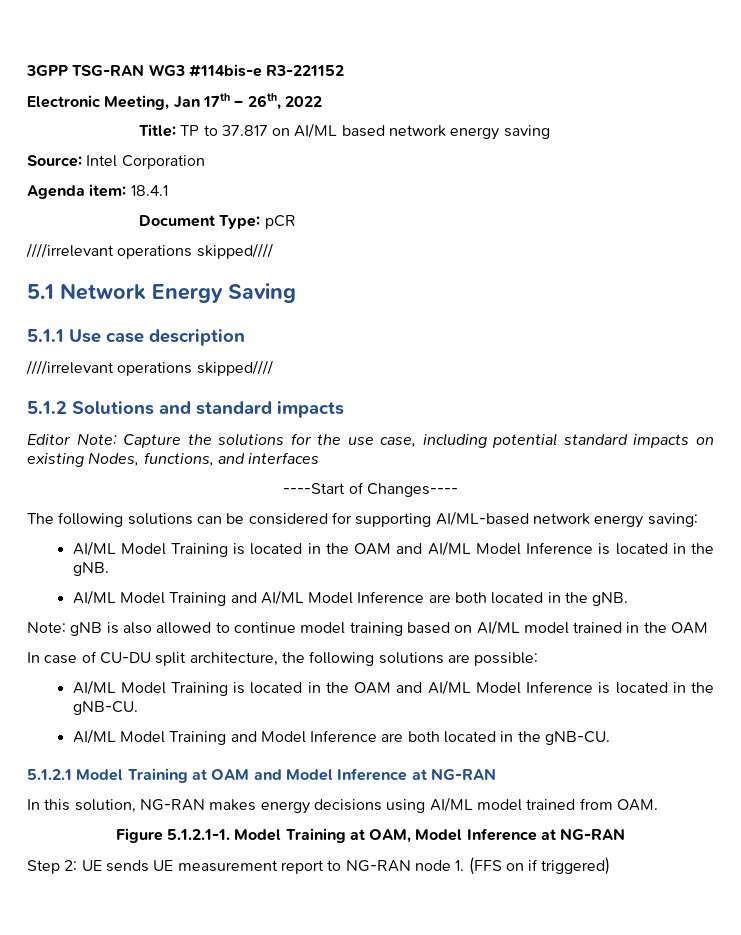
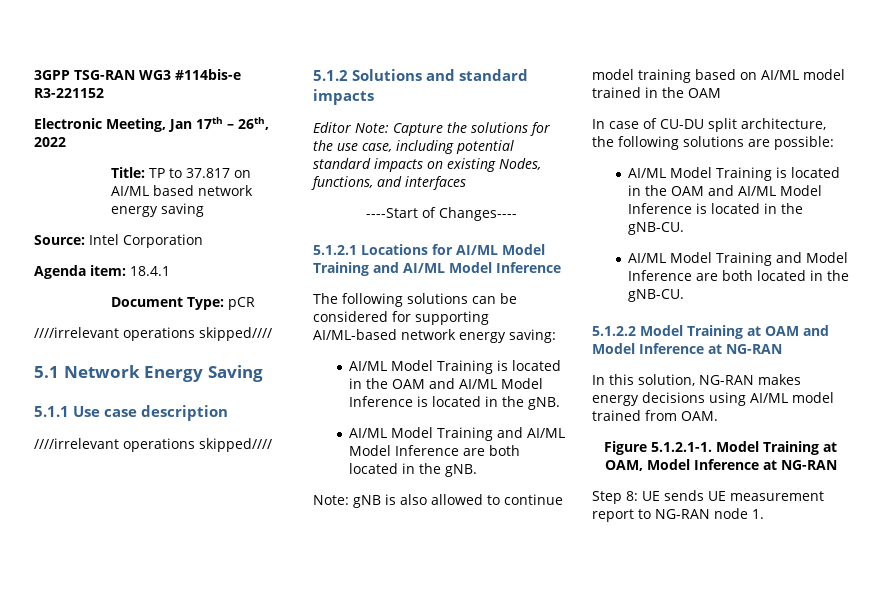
(458, 490) none -> [313,244,545,255] [313,262,561,276] // 5.1.2.1 Locations for AI/ML Model Training and AI/ML Model Inference
[27,769,72,780] 5.1.2.1 -> [592,326,636,336] 5.1.2.2
[64,860,78,871] 2: -> [626,491,638,501] 8:
[468,857,611,875] (FFS on if triggered) -> (764, 514) none

